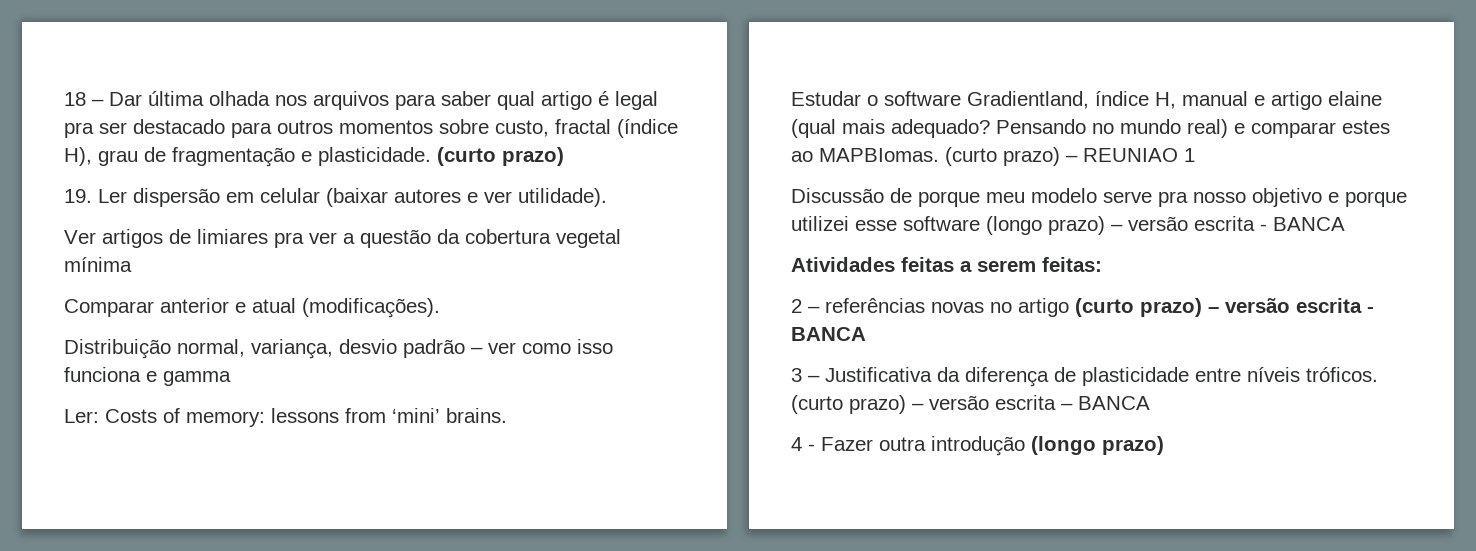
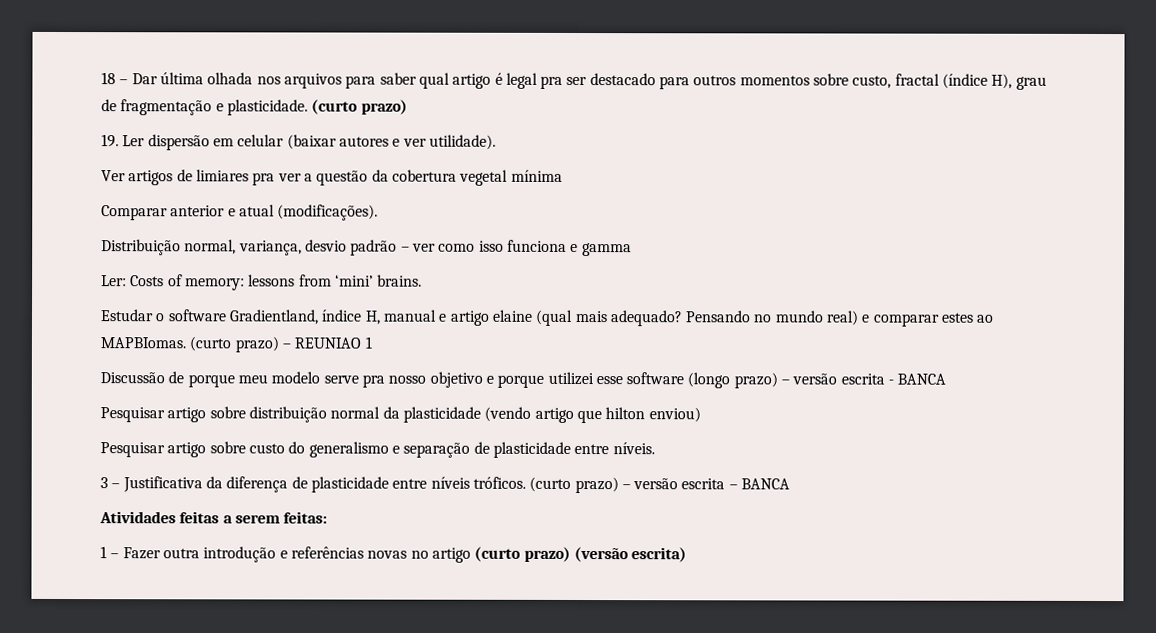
[791,257,1102,272] [791,298,1374,317] [791,327,866,341] Atividades feitas a serem feitas: // 2 – referências novas no artigo (curto prazo) – versão escrita - BANCA -> [100,406,701,424] [100,441,655,458] Pesquisar artigo sobre distribuição normal da plasticidade (vendo artigo que hilton enviou) // Pesquisar artigo sobre custo do generalismo e separação de plasticidade entre níveis.
[791,436,1164,456] 4 - Fazer outra introdução (longo prazo) -> [99,511,328,524] [100,546,688,563] Atividades feitas a serem feitas: // 1 – Fazer outra introdução e referências novas no artigo (curto prazo) (versão escrita)

